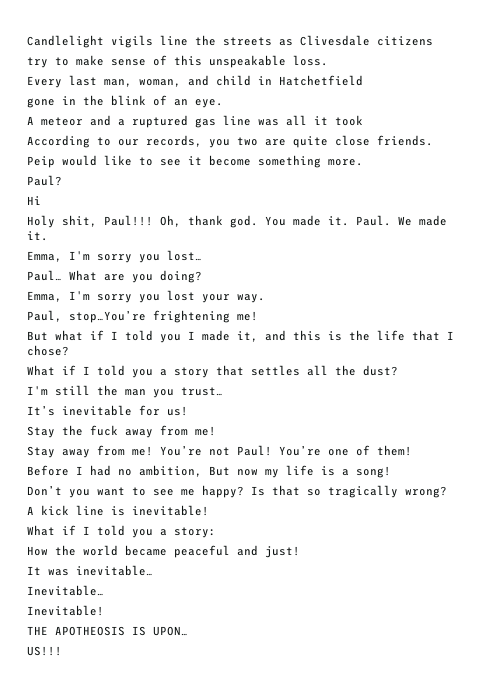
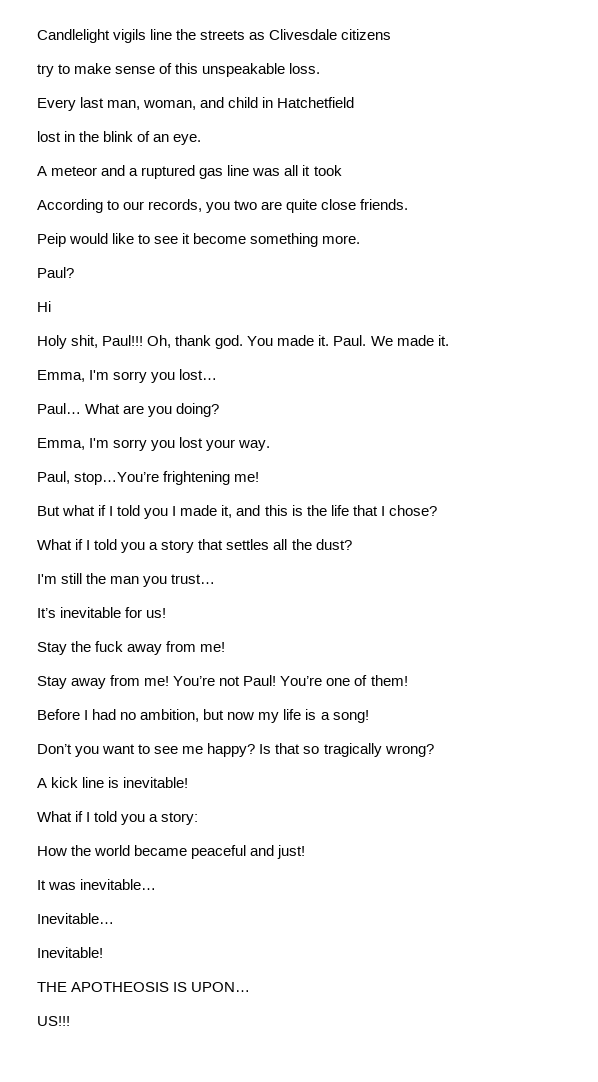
[27,98,55,108] gone -> [37,131,61,142] lost
[209,466,230,476] But -> [203,709,225,720] but

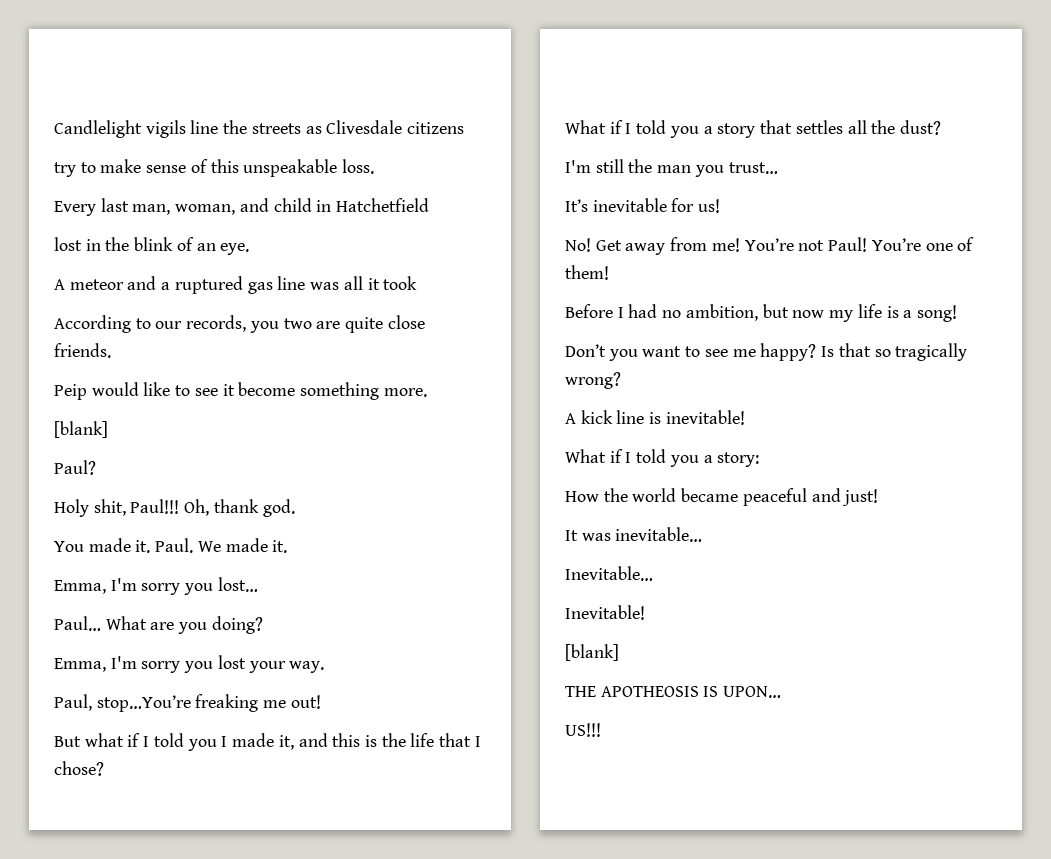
(361, 239) none -> [54,421,108,438] // [blank]
[37,301,51,312] // Hi -> (96, 467) none
(244, 342) none -> (295, 508) //
[163,471,260,485] frightening me! -> [195,694,321,712] freaking me out!
[37,641,226,655] [37,676,67,689] Stay the fuck away from me! // Stay -> [565,238,622,252] No! Get
(103, 952) none -> [565,644,619,661] // [blank]

